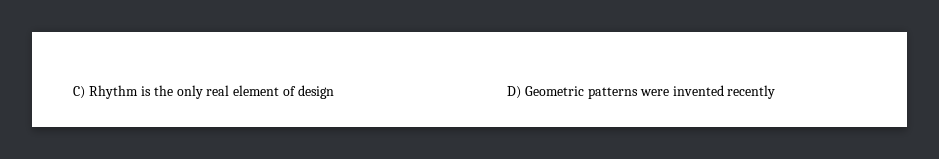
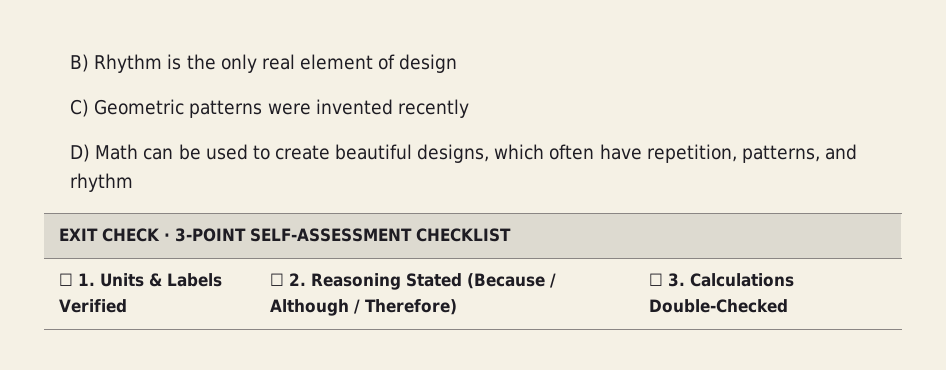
[73,86,86,99] C) -> [70,54,90,72] B)
[507,86,522,99] D) -> [70,99,90,117] C)
(776, 92) none -> [70,144,857,163] [70,173,134,192] [58,228,511,242] [58,273,222,287] [58,299,127,313] [269,273,556,290] [269,299,457,316] [648,273,794,287] [648,299,788,313] // D) Math can be used to create beautiful designs, which often have repetition, patterns, and rhythm // EXIT CHECK · 3-POINT SELF-ASSESSMENT CHECKLIST // ☐ 1. Units & Labels Verified | ☐ 2. Reasoning Stated (Because / Although / Therefore) | ☐ 3. Calculations Double-Checked

